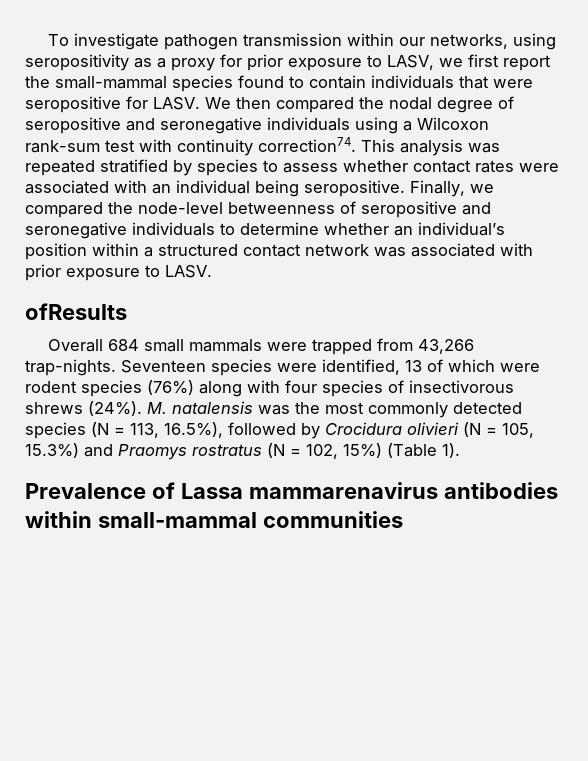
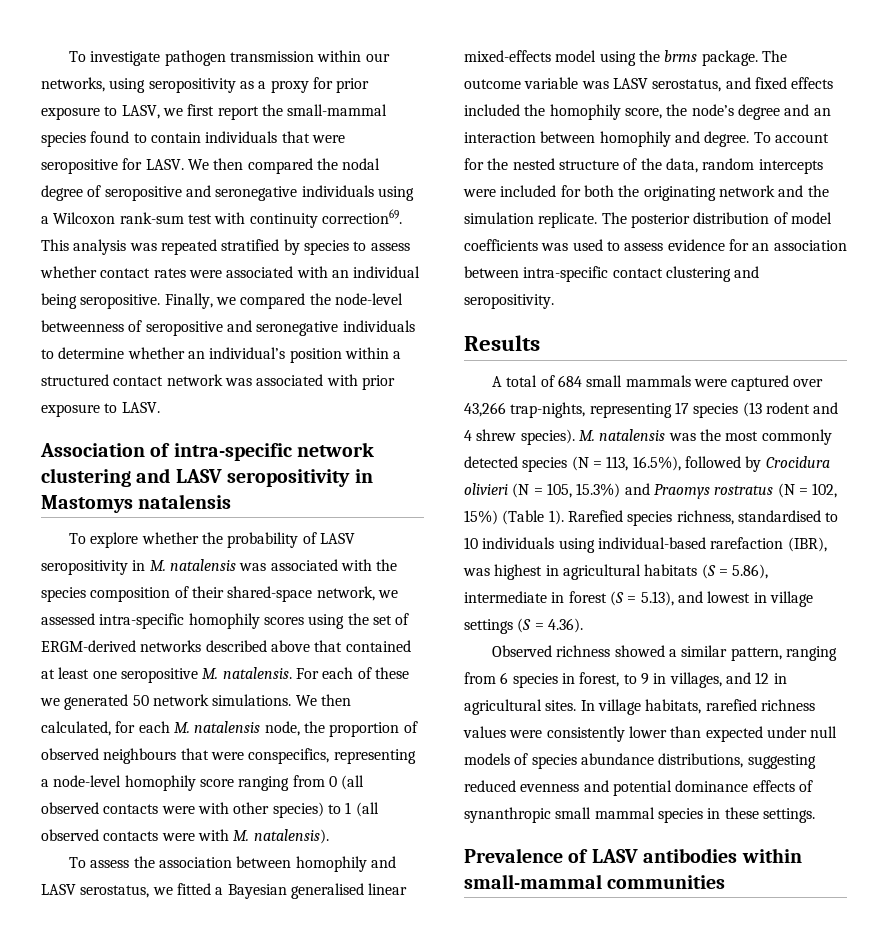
[258,137,356,152] correction74. -> [321,209,402,224] correction69.
[25,303,127,320] [47,338,474,355] [25,359,540,376] [25,380,514,397] [25,401,142,416] ofResults // Overall 684 small mammals were trapped from 43,266 trap-nights. Seventeen species were identified, 13 of which were rodent species (76%) along with four species of insectivorous shrews (24%). -> [40,442,375,461] [41,468,373,487] [41,494,232,513] [68,532,355,548] [41,559,398,575] [41,586,398,602] [41,613,410,629] [41,640,411,652] [41,667,409,683] [40,694,351,710] [41,721,418,737] [41,748,416,764] [41,775,365,791] [41,802,379,818] [41,829,329,844] [68,856,396,872] [41,883,408,899] [464,50,787,66] [464,77,834,92] [464,104,831,120] [464,131,829,147] [464,158,823,174] [463,185,829,201] [464,212,832,228] [464,239,847,251] [464,266,760,282] [464,294,554,309] [464,335,540,351] [491,375,824,391] [464,402,839,418] [464,429,575,445] Association of intra-specific network clustering and LASV seropositivity in Mastomys natalensis // To explore whether the probability of LASV seropositivity in M. natalensis was associated with the species composition of their shared-space network, we assessed intra-specific homophily scores using the set of ERGM-derived networks described above that contained at least one seropositive M. natalensis. For each of these we generated 50 network simulations. We then calculated, for each M. natalensis node, the proportion of observed neighbours that were conspecifics, representing a node-level homophily score ranging from 0 (all observed contacts were with other species) to 1 (all observed contacts were with M. natalensis). // To assess the association between homophily and LASV serostatus, we fitted a Bayesian generalised linear mixed-effects model using the brms package. The outcome variable was LASV serostatus, and fixed effects included the homophily score, the node’s degree and an interaction between homophily and degree. To account for the nested structure of the data, random intercepts were included for both the originating network and the simulation replicate. The posterior distribution of model coefficients was used to assess evidence for an association between intra-specific contact clustering and seropositivity. // Results // A total of 684 small mammals were captured over 43,266 trap-nights, representing 17 species (13 rodent and 4 shrew species).
(460, 450) none -> [567,510,839,526] [464,537,827,553] [463,564,769,580] [464,591,813,607] [464,618,583,634] [491,645,837,661] [464,672,787,688] [464,699,815,715] [463,726,838,742] [464,753,816,769] [464,780,813,796] [464,807,815,823] Rarefied species richness, standardised to 10 individuals using individual-based rarefaction (IBR), was highest in agricultural habitats (S = 5.86), intermediate in forest (S = 5.13), and lowest in village settings (S = 4.36). // Observed richness showed a similar pattern, ranging from 6 species in forest, to 9 in villages, and 12 in agricultural sites. In village habitats, rarefied richness values were consistently lower than expected under null models of species abundance distributions, suggesting reduced evenness and potential dominance effects of synanthropic small mammal species in these settings.
[180,482,438,499] Lassa mammarenavirus -> [591,849,638,863] LASV

